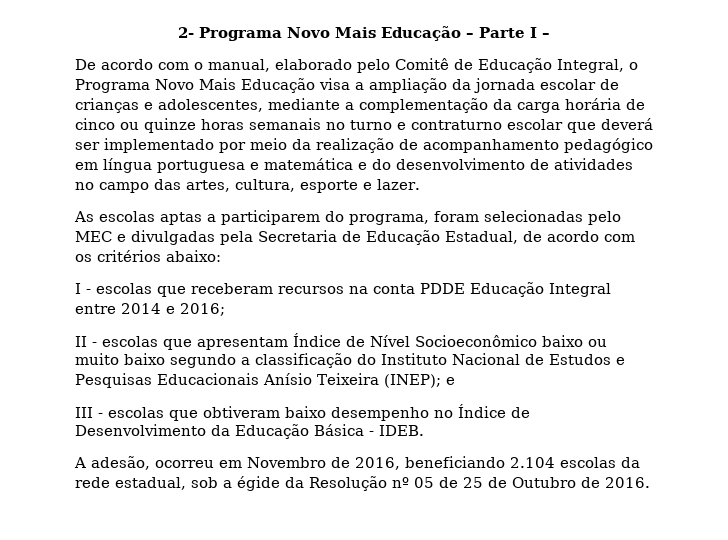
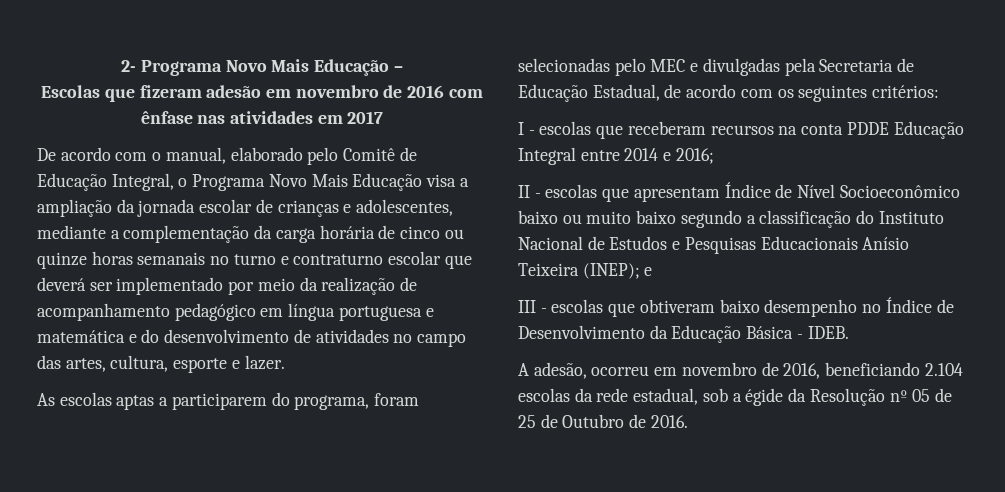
[479,27,550,38] Parte I – -> [41,85,483,102] [140,111,384,124] // Escolas que fizeram adesão em novembro de 2016 com ênfase nas atividades em 2017
[97,250,221,262] critérios abaixo: -> [798,85,940,102] seguintes critérios:
[247,457,326,468] Novembro -> [681,362,757,376] novembro

